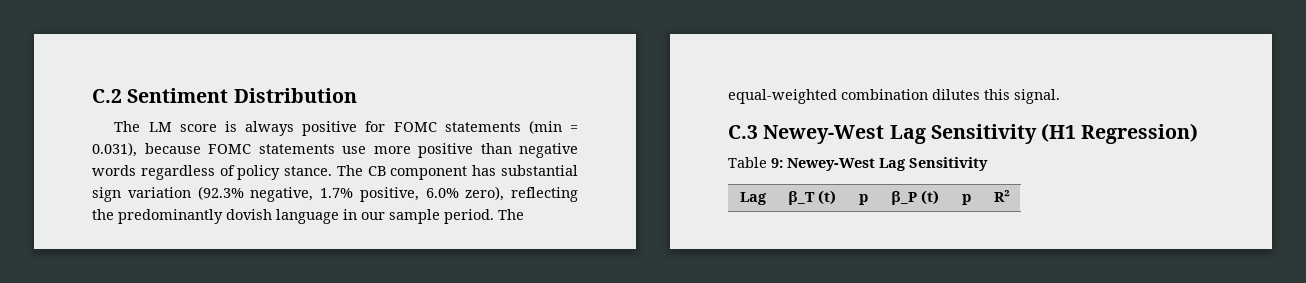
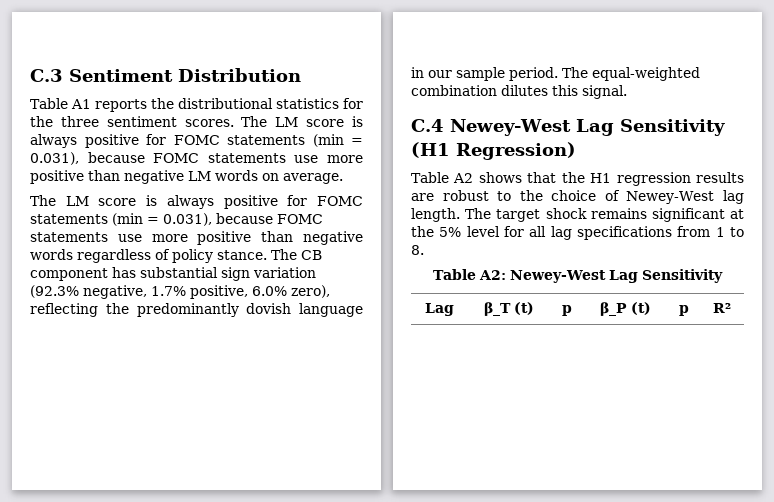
[92,89,122,103] C.2 -> [30,69,63,82] C.3
(357, 95) none -> [30,98,363,112] [30,116,363,127] [30,134,363,148] [30,152,363,165] [30,170,343,184] // Table A1 reports the distributional statistics for the three sentiment scores. The LM score is always positive for FOMC statements (min = 0.031), because FOMC statements use more positive than negative LM words on average.
[728,125,758,139] C.3 -> [411,119,444,132] C.4
[771,158,783,168] 9: -> [453,172,744,186] [411,190,744,204] [411,208,744,222] [411,226,744,240] [411,245,424,255] [432,269,506,280] A2 shows that the H1 regression results are robust to the choice of Newey-West lag length. The target shock remains significant at the 5% level for all lag specifications from 1 to 8. // Table A2:

